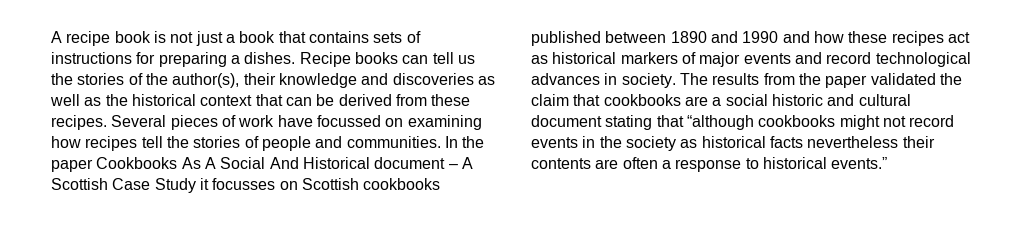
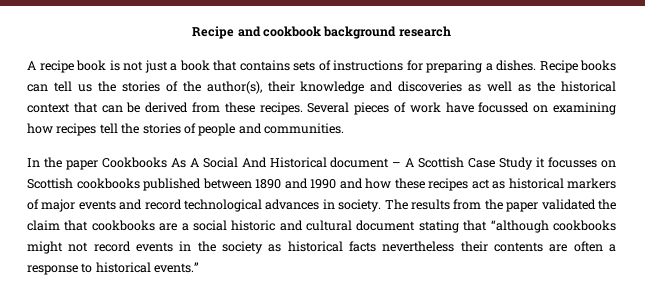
(51, 37) none -> [192,26,451,39] Recipe and cookbook background research //
(441, 142) none -> (344, 128) //

